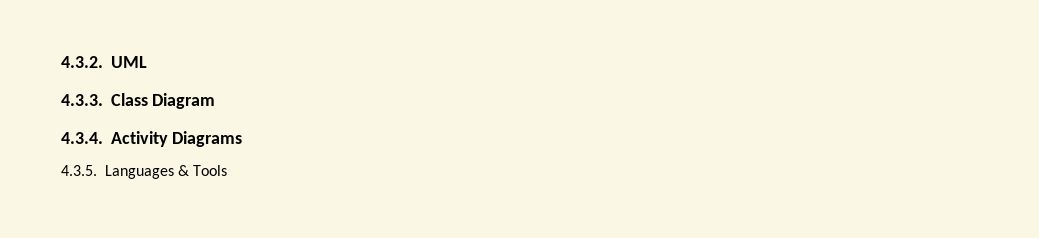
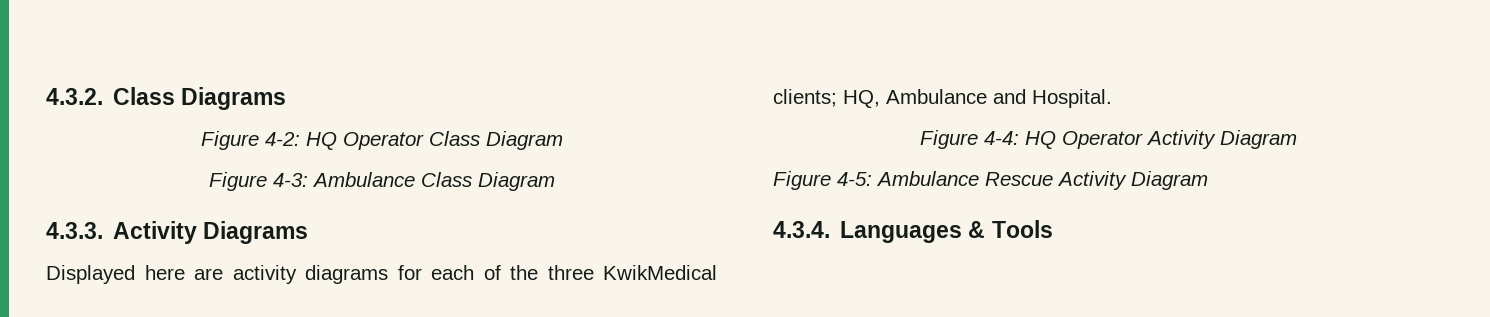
[110,56,147,68] [61,93,216,109] [61,132,103,144] UML // 4.3.3. Class Diagram // 4.3.4. -> [113,87,287,110] [200,131,563,150] [208,172,555,191] [46,222,103,239] Class Diagrams // Figure 4-2: HQ Operator Class Diagram // Figure 4-3: Ambulance Class Diagram // 4.3.3.
[61,165,97,176] 4.3.5. -> [46,265,717,284] [773,89,1112,108] [920,130,1297,149] [773,171,1208,190] [773,221,830,238] Displayed here are activity diagrams for each of the three KwikMedical clients; HQ, Ambulance and Hospital. // Figure 4-4: HQ Operator Activity Diagram // Figure 4-5: Ambulance Rescue Activity Diagram // 4.3.4.

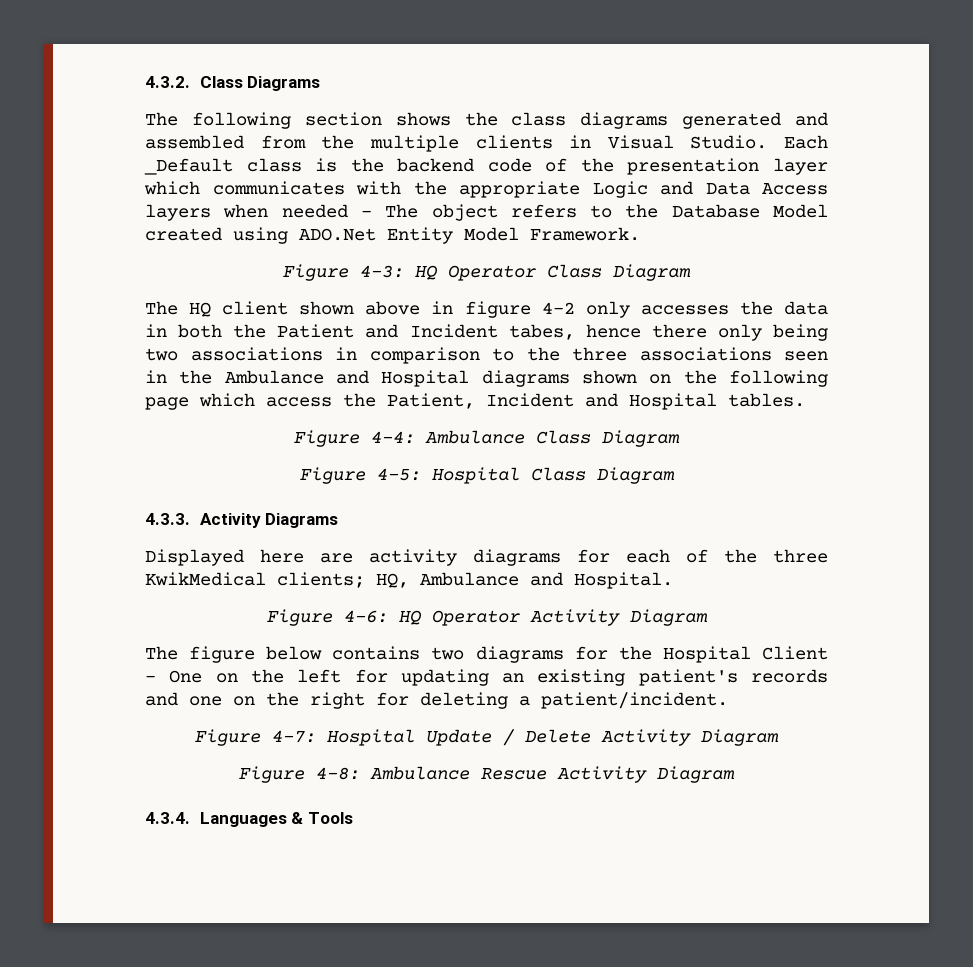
[200,131,300,150] // Figure 4-2: -> [145,112,828,129] [145,135,828,152] [144,158,828,175] [144,181,828,198] [145,204,828,221] [145,227,640,244] [283,264,404,281] // The following section shows the class diagrams generated and assembled from the multiple clients in Visual Studio. Each _Default class is the backend code of the presentation layer which communicates with the appropriate Logic and Data Access layers when needed – The object refers to the Database Model created using ADO.Net Entity Model Framework. // Figure 4-3:
[208,172,308,191] // Figure 4-3: -> [145,301,828,318] [145,324,829,341] [145,347,828,364] [145,370,828,387] [145,393,805,410] [294,430,415,447] // The HQ client shown above in figure 4-2 only accesses the data in both the Patient and Incident tabes, hence there only being two associations in comparison to the three associations seen in the Ambulance and Hospital diagrams shown on the following page which access the Patient, Incident and Hospital tables. // Figure 4-4:
(555, 181) none -> [299,467,675,484] // Figure 4-5: Hospital Class Diagram
[984,131,1019,145] 4-4: -> [343,610,388,623] 4-6:
[773,171,872,190] Figure 4-5: -> [145,646,828,663] [145,669,828,686] [145,692,728,709] [195,729,779,746] [239,766,360,783] The figure below contains two diagrams for the Hospital Client – One on the left for updating an existing patient's records and one on the right for deleting a patient/incident. // Figure 4-7: Hospital Update / Delete Activity Diagram // Figure 4-8:

